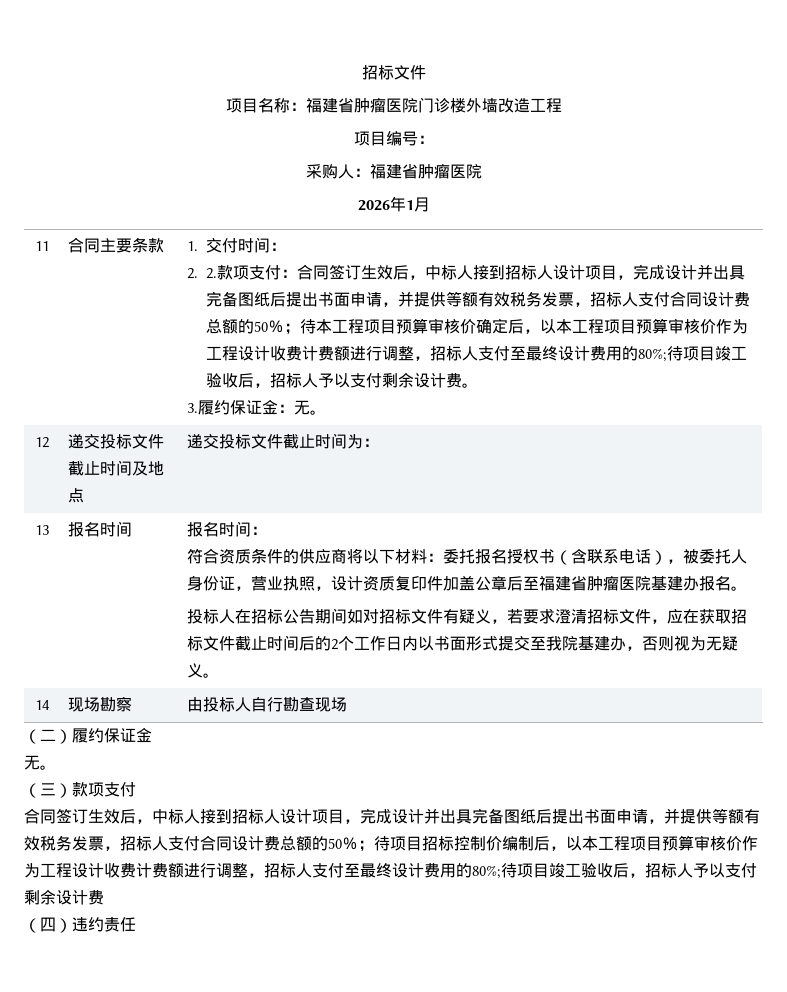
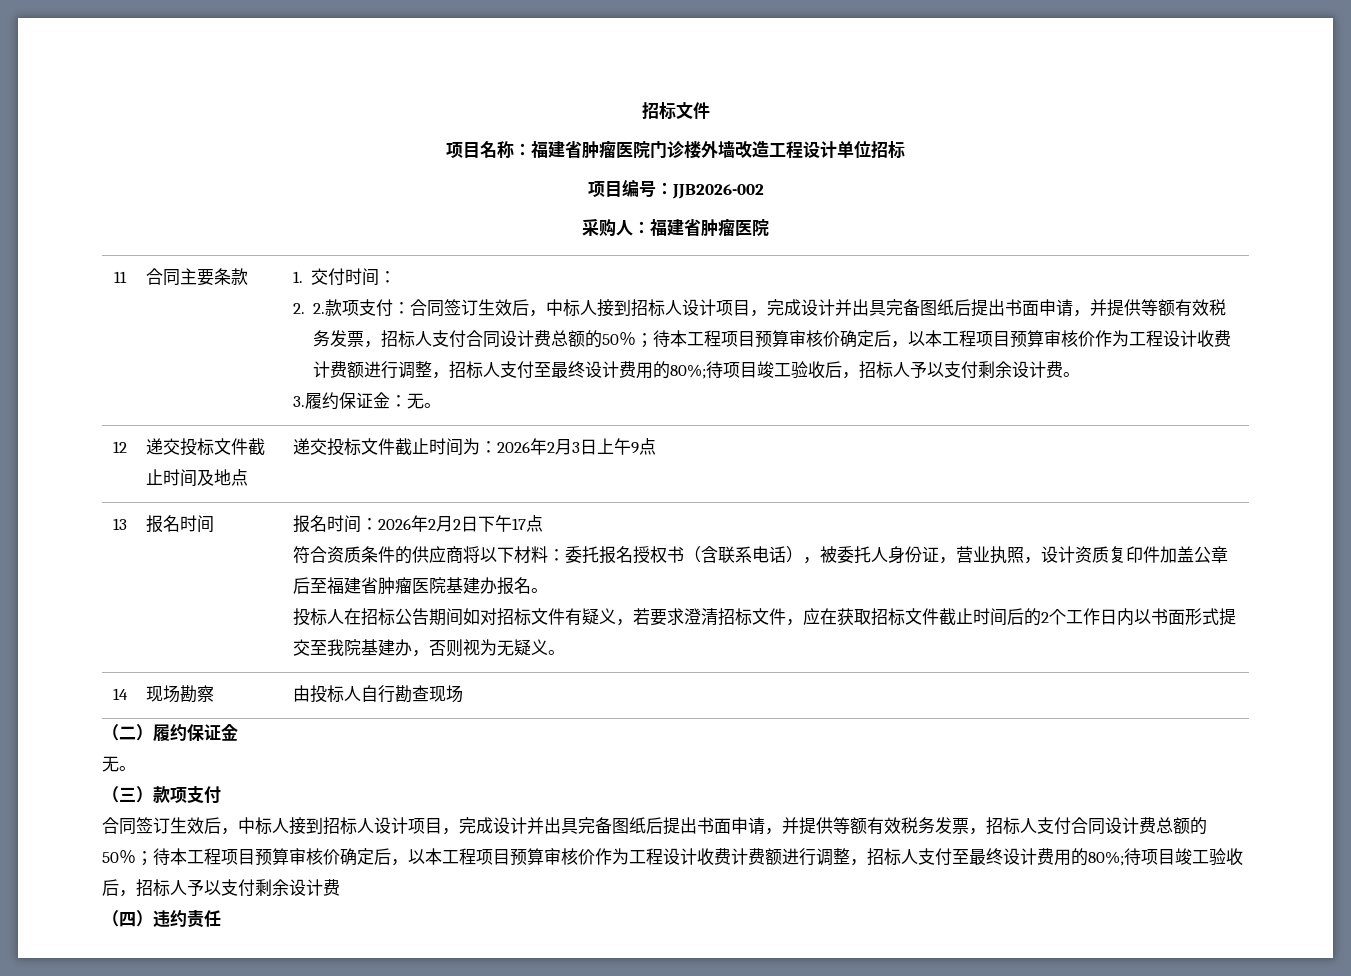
(562, 105) none -> [803,141,905,158] 设计单位招标
(434, 139) none -> [671,184,764,199] JJB2026-002
[357,196,430,212] // 2026年1月 -> (769, 227) none
(379, 442) none -> [496,438,656,455] 2026年2月3日上午9点
(267, 530) none -> [377,515,543,532] 2026年2月2日下午17点
[390,836,534,851] 项目招标控制价编制 -> [170,848,374,866] 本工程项目预算审核价确定

